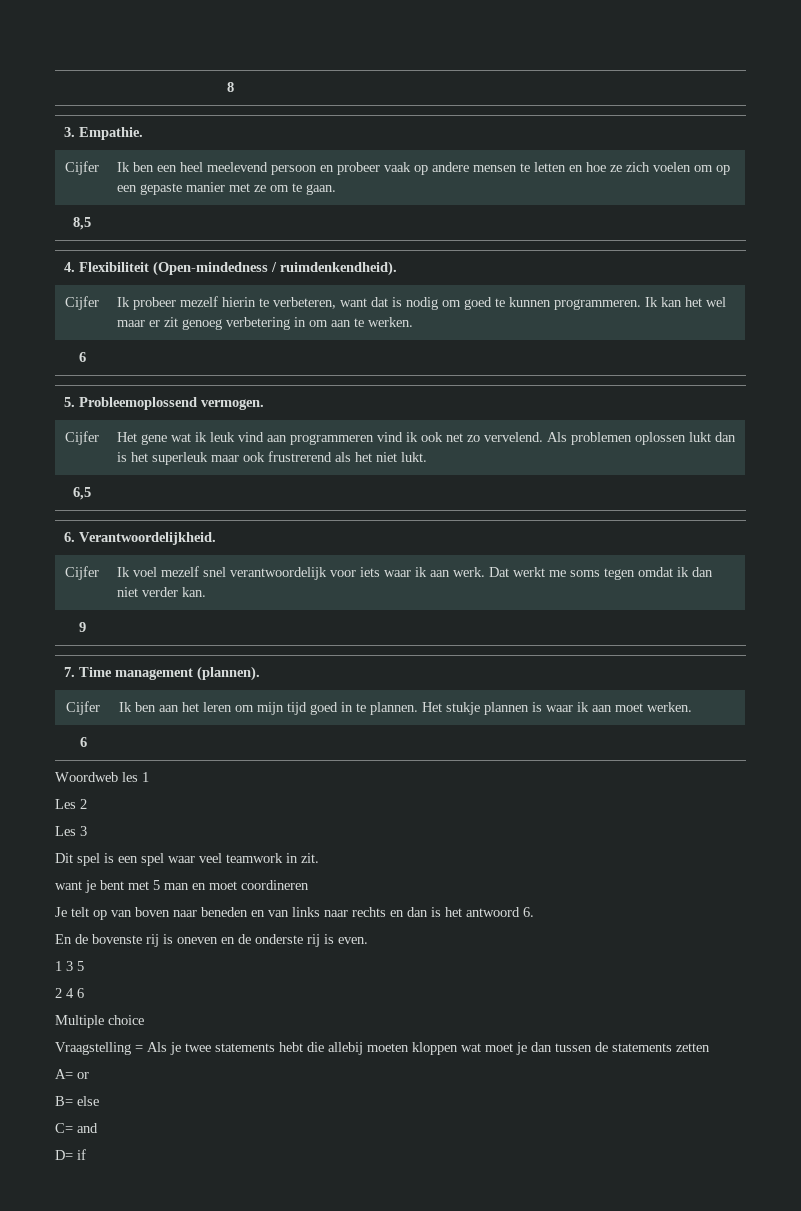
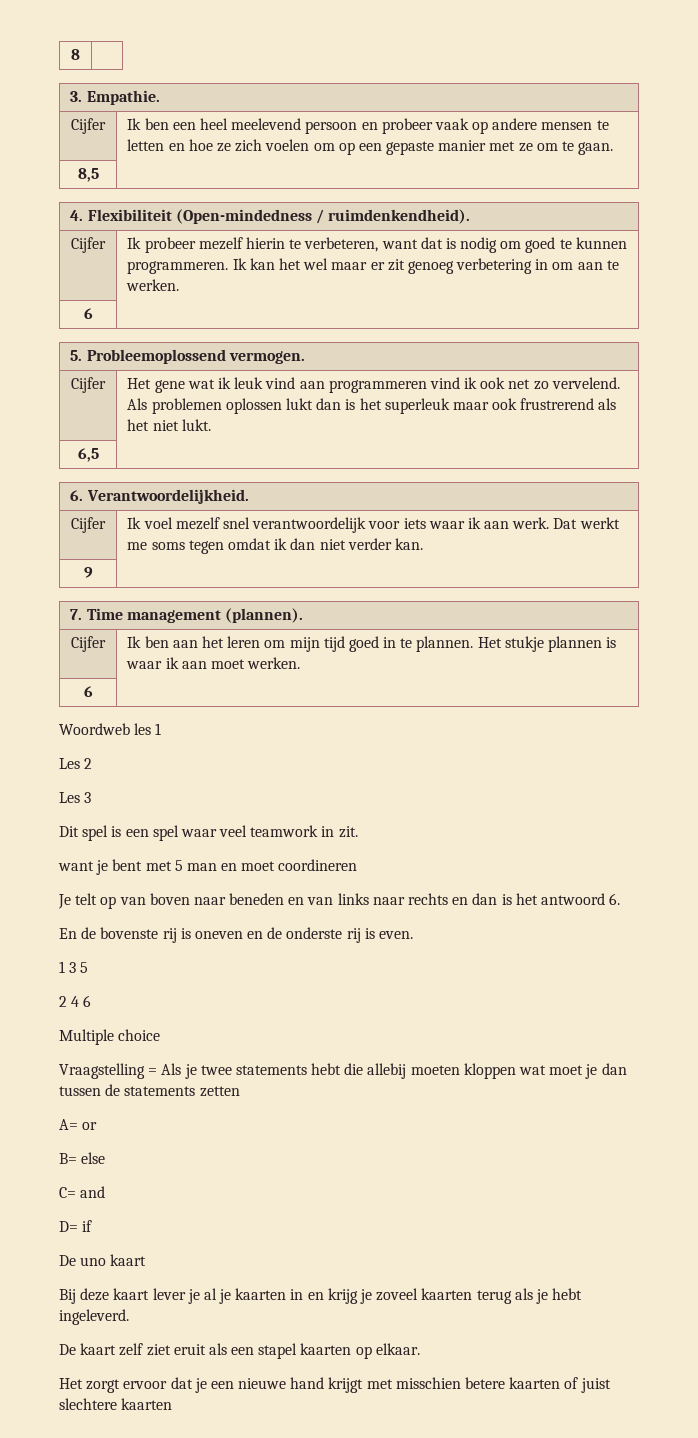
(86, 1154) none -> [59,1254,147,1266] [59,1288,583,1304] [59,1309,129,1325] [59,1343,420,1359] [59,1377,611,1393] [59,1398,173,1410] // De uno kaart // Bij deze kaart lever je al je kaarten in en krijg je zoveel kaarten terug als je hebt ingeleverd. // De kaart zelf ziet eruit als een stapel kaarten op elkaar. // Het zorgt ervoor dat je een nieuwe hand krijgt met misschien betere kaarten of juist slechtere kaarten

